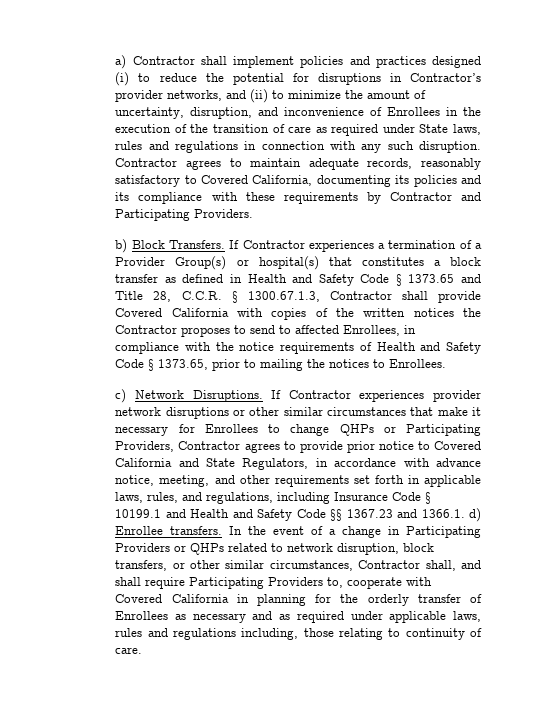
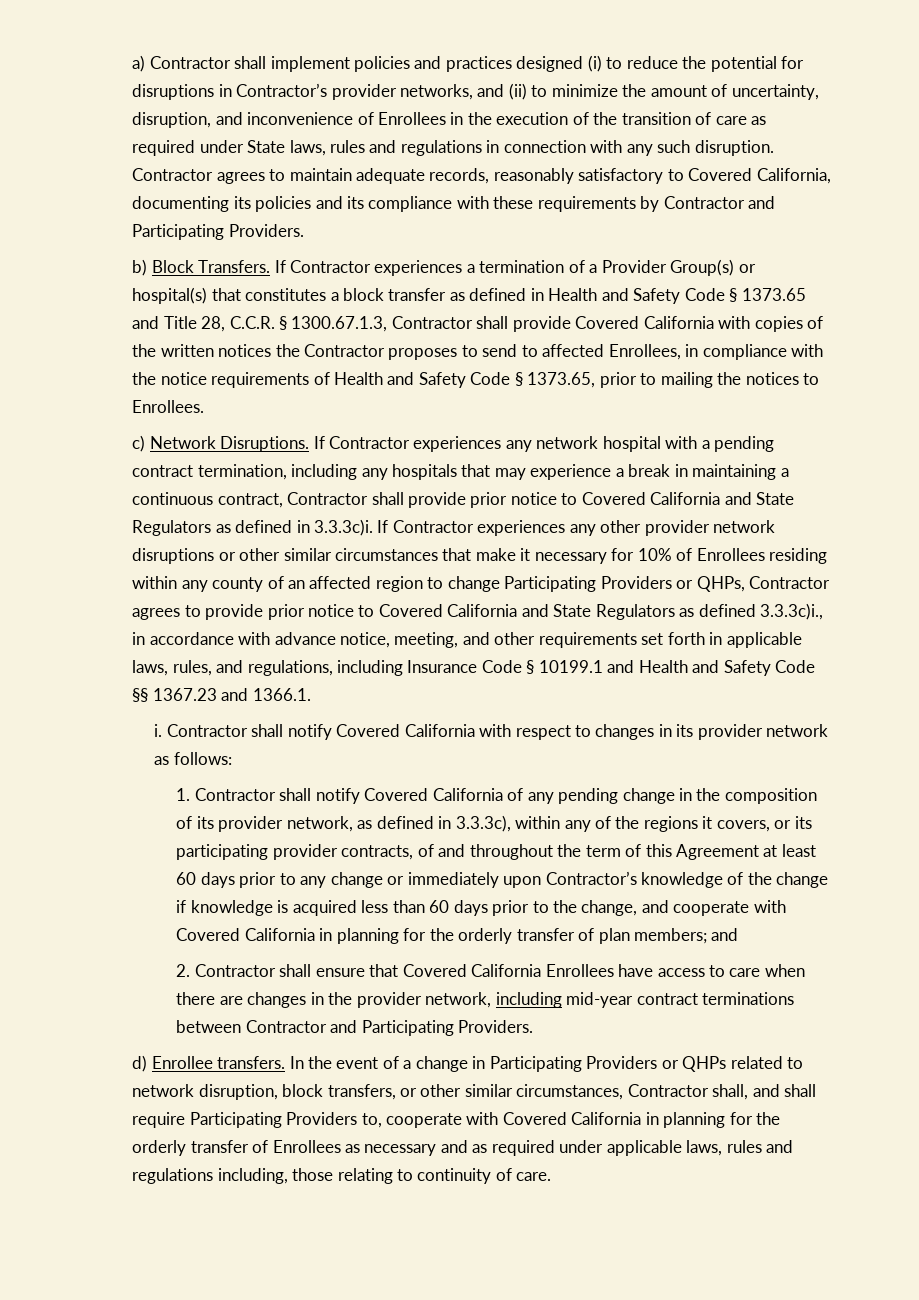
(425, 396) none -> [505,436,775,452] [132,464,789,480] [132,492,795,508] [132,519,642,536] any network hospital with a pending contract termination, including any hospitals that may experience a break in maintaining a continuous contract, Contractor shall provide prior notice to Covered California and State Regulators as defined in 3.3.3c)i. If Contractor experiences any other
[204,424,481,436] [115,441,175,452] Enrollees to change QHPs or Participating Providers, -> [637,548,828,564] [132,576,745,592] 10% of Enrollees residing within any county of an affected region to change Participating Providers or QHPs,
[242,458,309,470] Regulators, -> [595,603,824,620] Regulators as defined 3.3.3c)i.,
(465, 513) none -> [154,724,829,740] [154,752,232,765] [176,788,817,804] [176,815,812,832] [176,844,816,860] [176,871,829,888] [176,900,786,916] [176,928,739,944] [176,964,805,977] [176,992,794,1008] [176,1020,534,1036] // i. Contractor shall notify Covered California with respect to changes in its provider network as follows: // 1. Contractor shall notify Covered California of any pending change in the composition of its provider network, as defined in 3.3.3c), within any of the regions it covers, or its participating provider contracts, of and throughout the term of this Agreement at least 60 days prior to any change or immediately upon Contractor’s knowledge of the change if knowledge is acquired less than 60 days prior to the change, and cooperate with Covered California in planning for the orderly transfer of plan members; and // 2. Contractor shall ensure that Covered California Enrollees have access to care when there are changes in the provider network, including mid-year contract terminations between Contractor and Participating Providers. //

